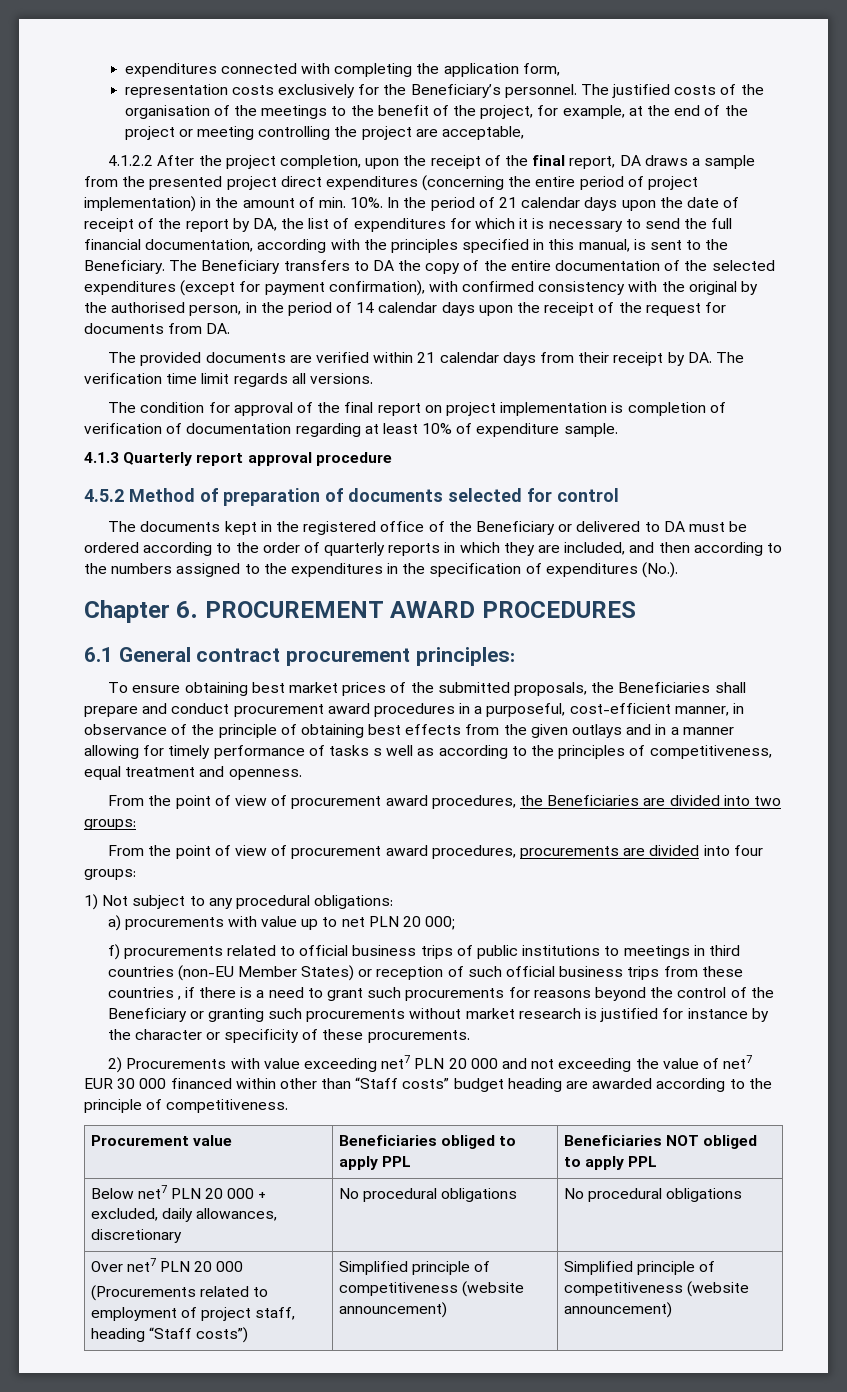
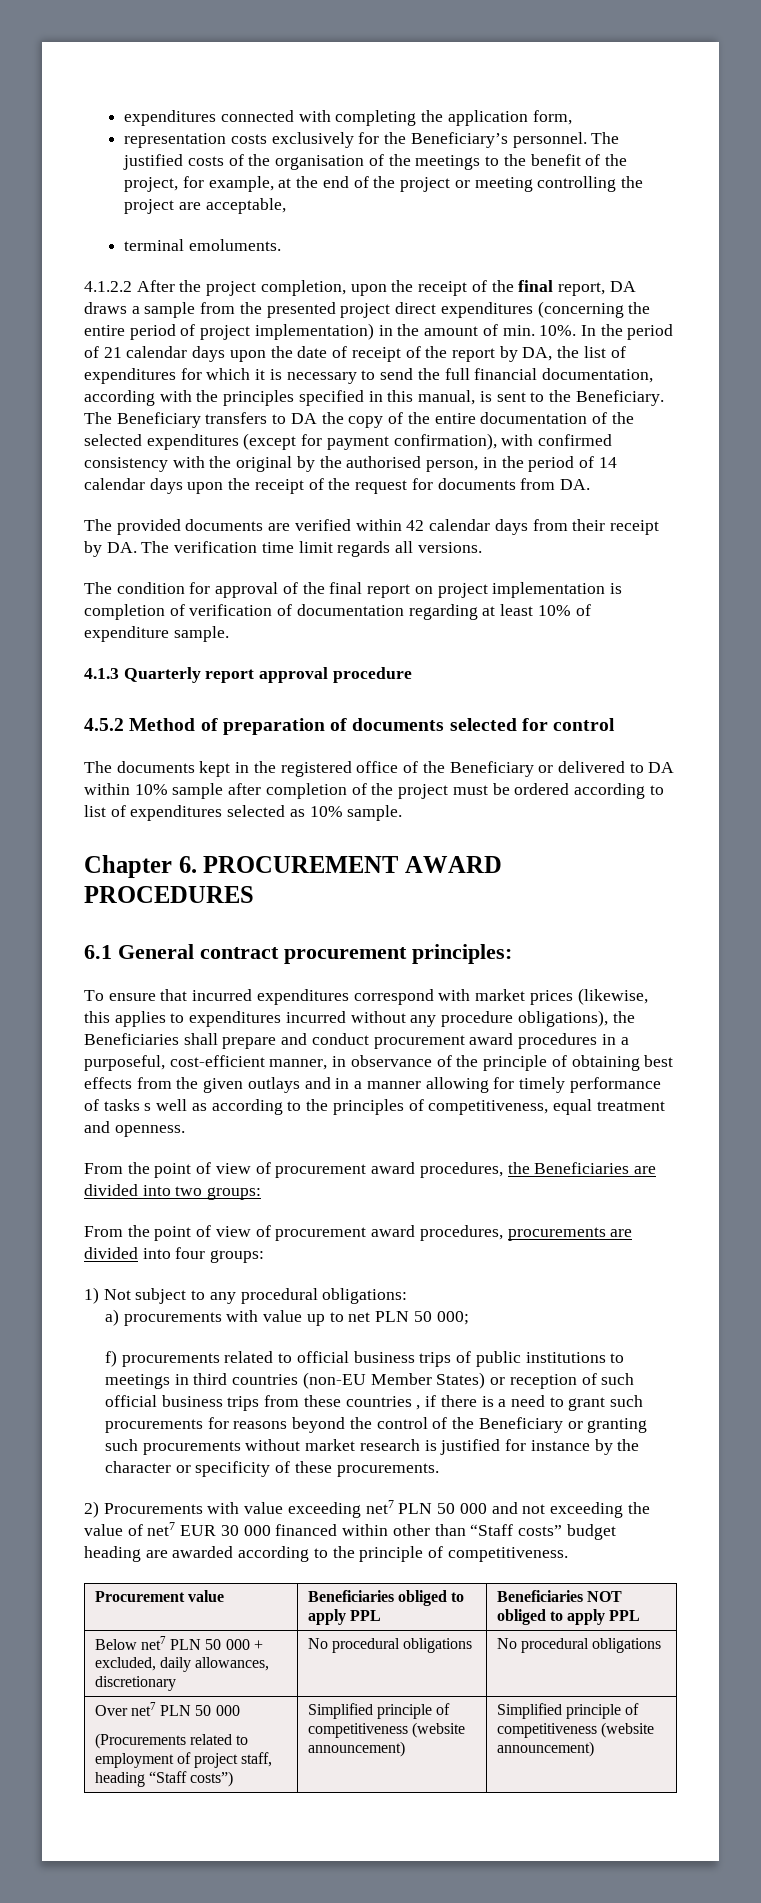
(524, 133) none -> [124,239,281,251] // terminal emoluments.
[417,352,436,363] 21 -> [406,520,425,531] 42
(685, 526) none -> [84,783,449,799] within 10% sample after completion of the project
[235,542,782,556] [84,562,679,578] the order of quarterly reports in which they are included, and then according to the numbers assigned to the expenditures in the specification of expenditures (No.). -> [84,805,403,821] list of expenditures selected as 10% sample.
[184,682,587,696] obtaining best market prices of the submitted proposals, -> [160,988,648,1005] [84,1010,608,1027] that incurred expenditures correspond with market prices (likewise, this applies to expenditures incurred without any procedure obligations),
[403,916,422,927] 20 -> [413,1311,432,1322] 50
[448,1058,467,1069] 20 -> [437,1503,456,1514] 50
[205,1188,224,1199] 20 -> [205,1639,222,1650] 50
[194,1261,213,1272] 20 -> [195,1705,212,1716] 50

